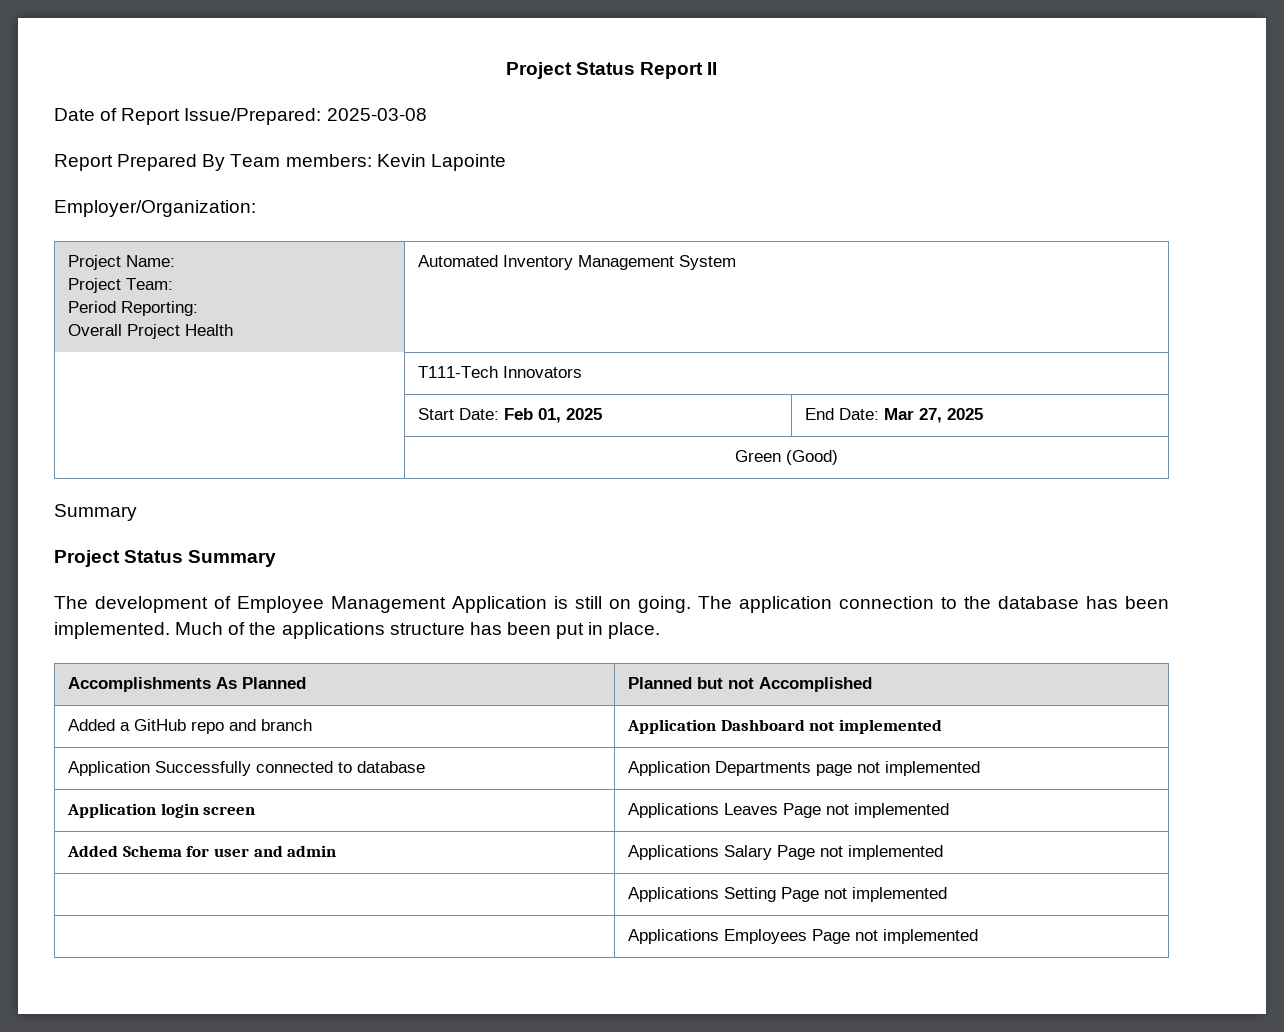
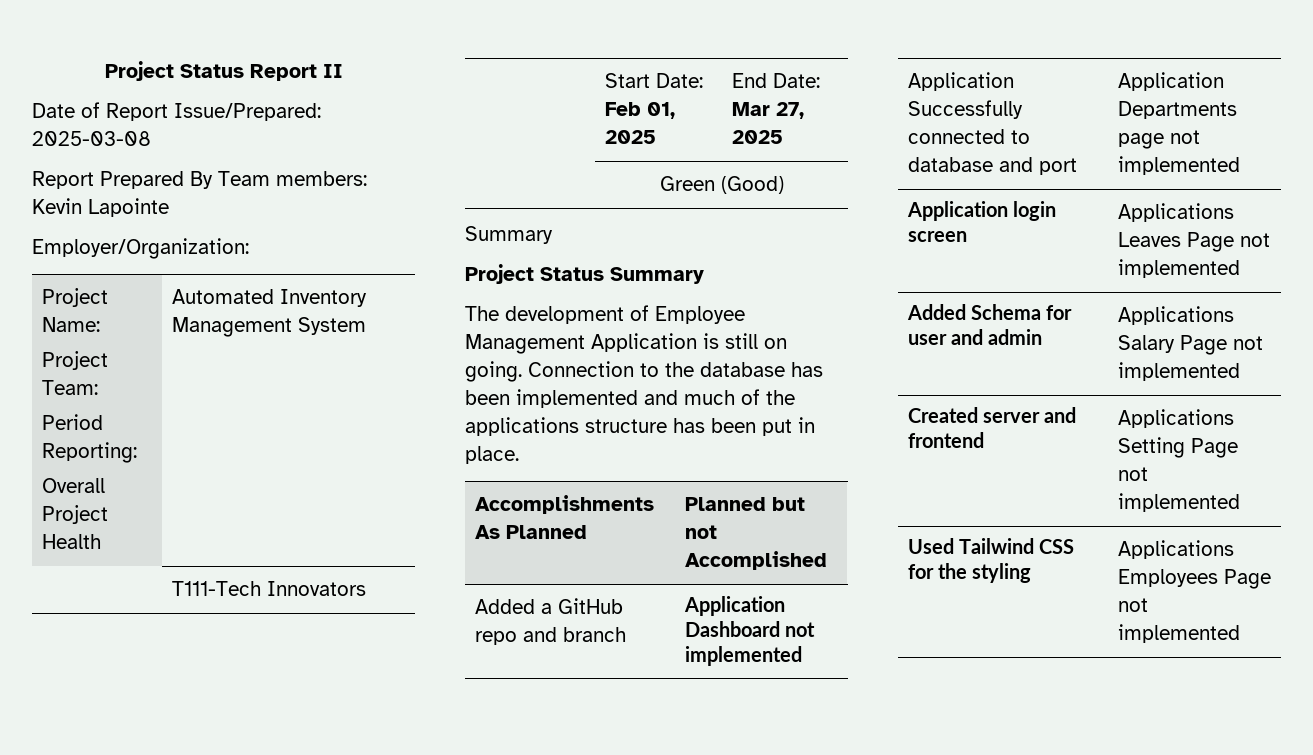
[698,596,934,613] The application connection -> [528,361,634,377] Connection
[54,622,224,639] implemented. Much -> [516,389,735,408] implemented and much
(426, 767) none -> [998,157,1077,175] and port
(944, 852) none -> [907,407,1077,423] [907,432,984,448] Created server and frontend
(948, 894) none -> [907,538,1075,554] [907,563,1032,583] Used Tailwind CSS for the styling

